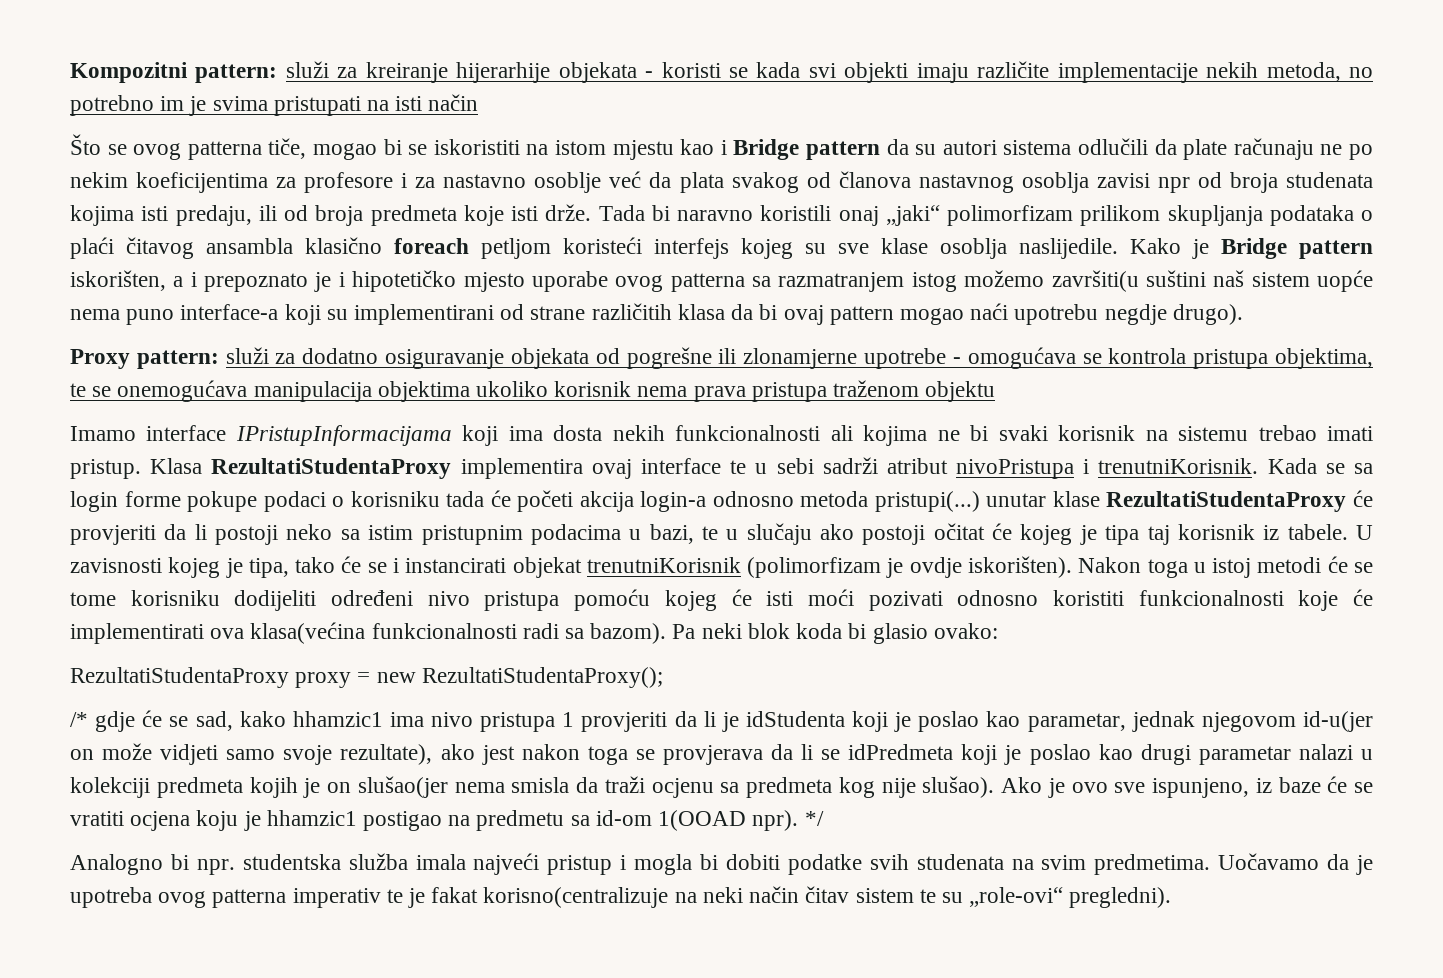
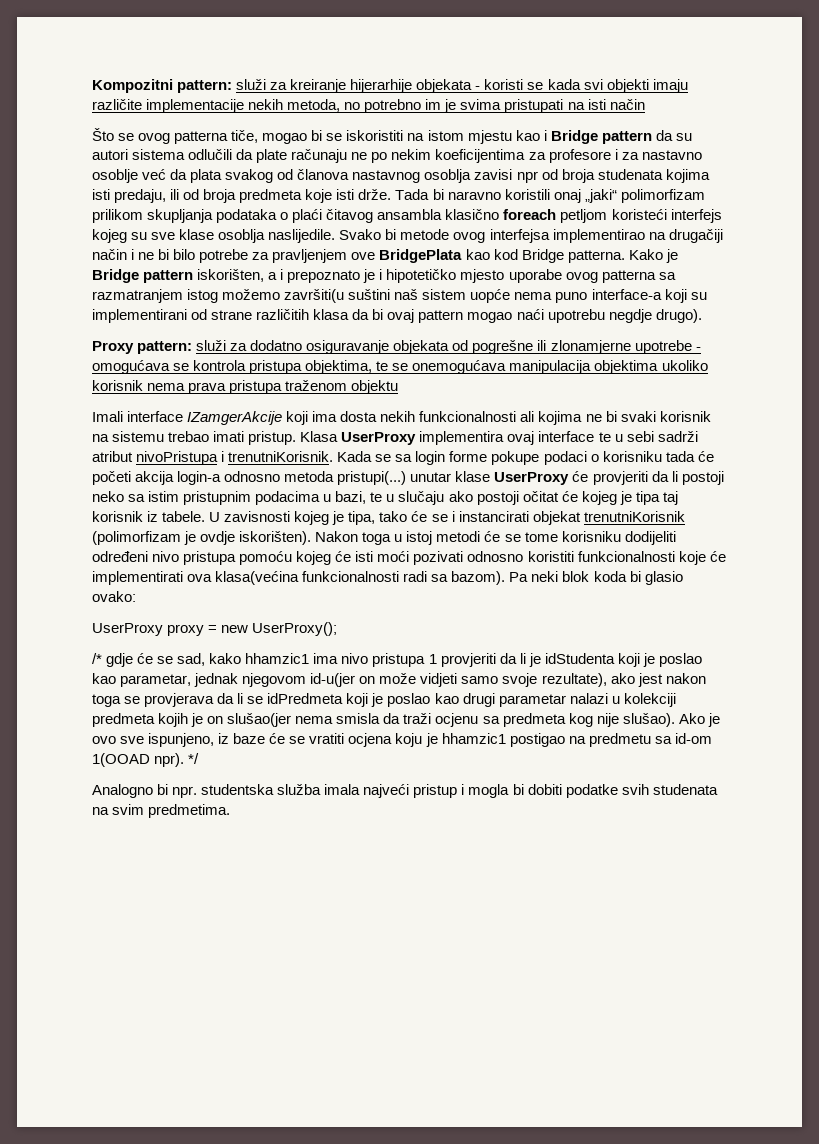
(1118, 248) none -> [339,229,723,243] [92,249,625,263] Svako bi metode ovog interfejsa implementirao na drugačiji način i ne bi bilo potrebe za pravljenjem ove BridgePlata kao kod Bridge patterna.
[70,425,452,446] Imamo interface IPristupInformacijama -> [92,411,283,425] Imali interface IZamgerAkcije
[211,458,452,479] RezultatiStudentaProxy -> [341,432,417,445] UserProxy
[1106,491,1347,512] RezultatiStudentaProxy -> [494,472,570,485] UserProxy
[70,667,289,688] RezultatiStudentaProxy -> [92,623,163,636] UserProxy
[421,667,663,688] RezultatiStudentaProxy(); -> [252,622,338,636] UserProxy();
[1218,853,1373,875] [70,886,1172,908] Uočavamo da je upotreba ovog patterna imperativ te je fakat korisno(centralizuje na neki način čitav sistem te su „role-ovi“ pregledni). -> (231, 811) none

